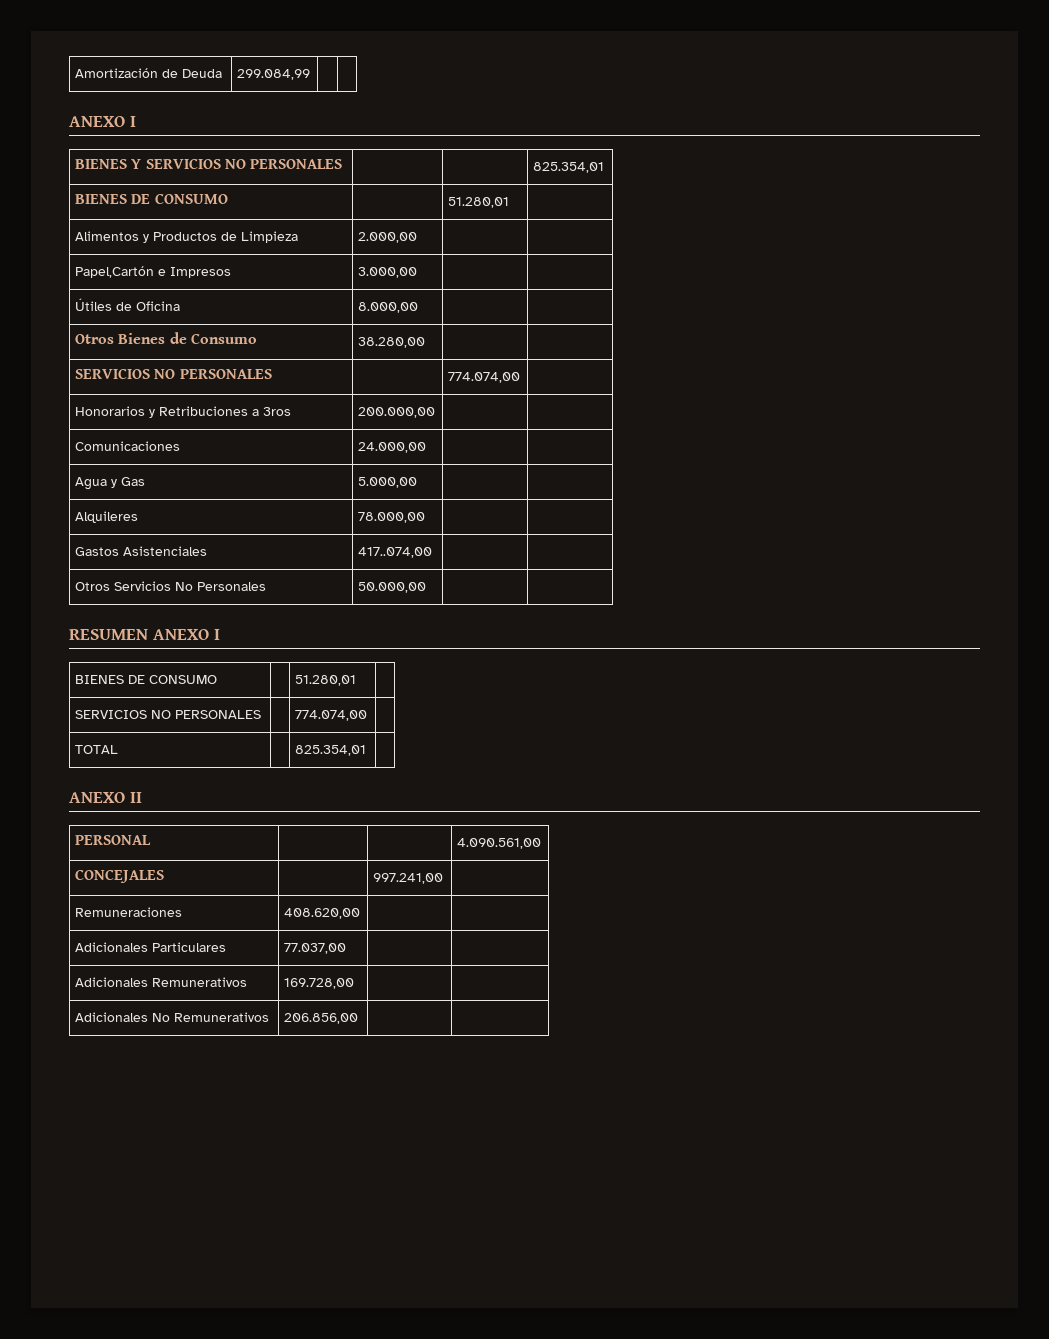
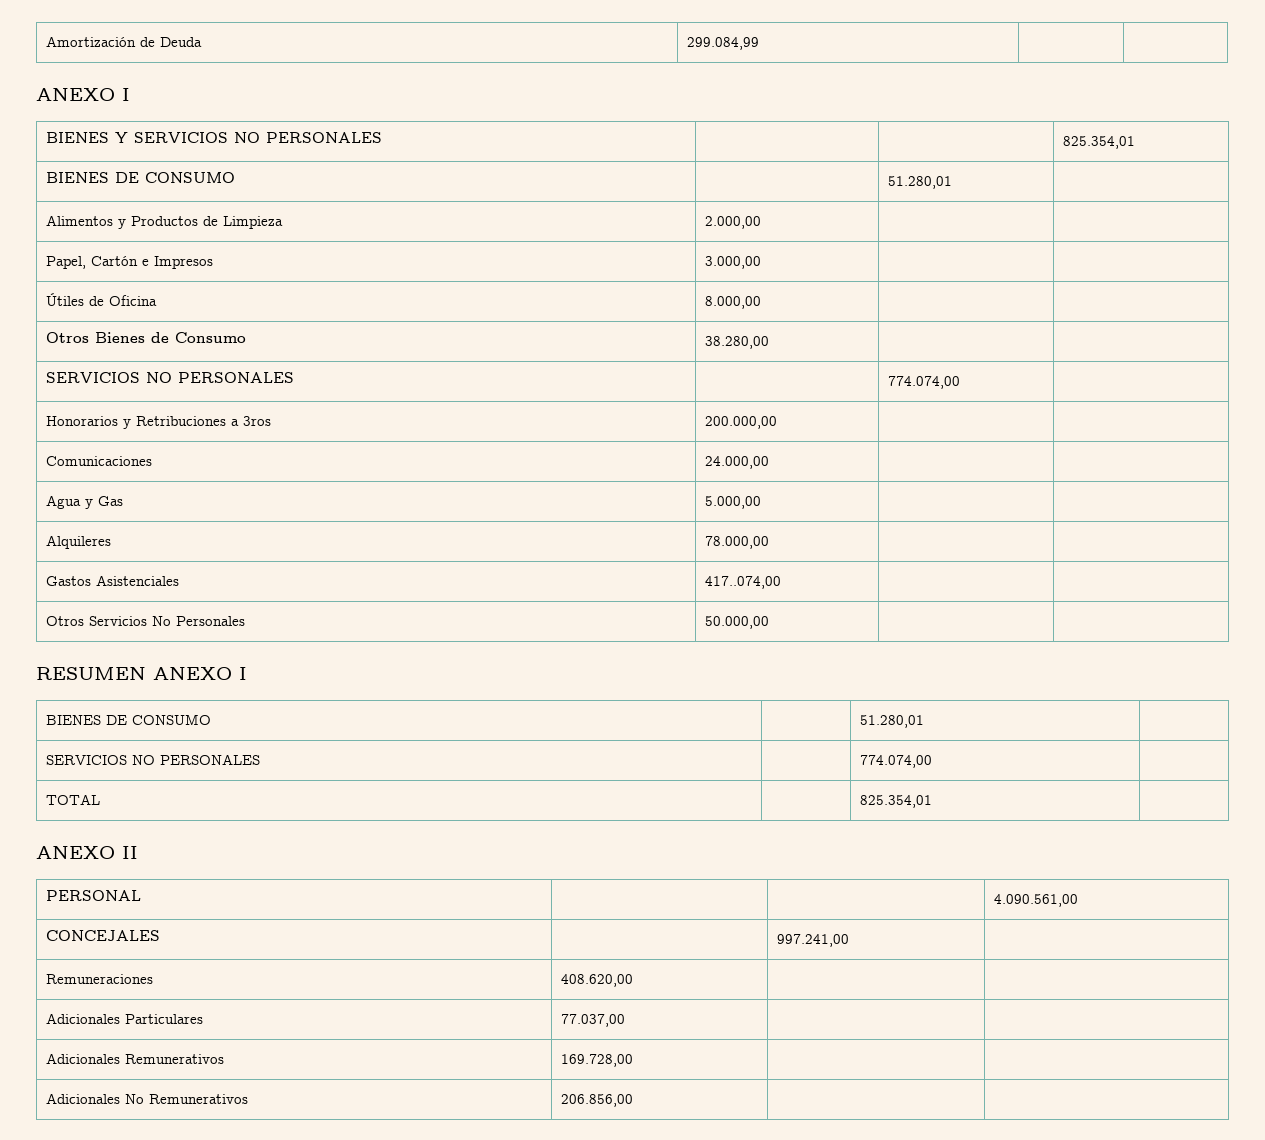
[75,266,155,278] Papel,Cartón -> [46,256,139,269] Papel, Cartón

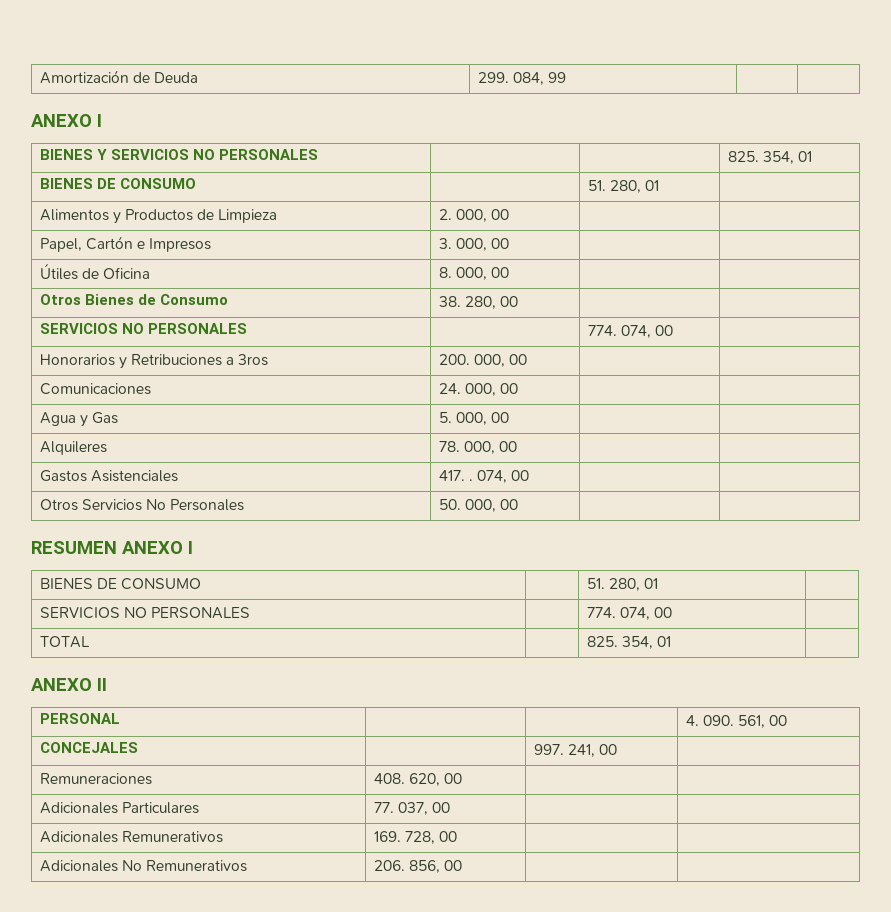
[687,37,760,50] 299.084,99 -> [477,72,566,85] 299. 084, 99
[1063,136,1136,149] [46,172,236,183] [888,176,953,189] 825.354,01 // BIENES DE CONSUMO | | 51.280,01 -> [727,151,812,164] [39,178,196,189] [587,180,659,193] 825. 354, 01 // BIENES DE CONSUMO | | 51. 280, 01
[705,216,762,229] 2.000,00 -> [438,209,509,222] 2. 000, 00
[705,256,762,269] 3.000,00 -> [438,238,509,251] 3. 000, 00
[705,296,762,309] 8.000,00 -> [438,267,509,280] 8. 000, 00
[705,336,770,349] [46,372,295,383] [888,376,961,389] 38.280,00 | | // SERVICIOS NO PERSONALES | | 774.074,00 -> [438,296,518,309] [39,323,247,334] [587,325,673,338] 38. 280, 00 | | // SERVICIOS NO PERSONALES | | 774. 074, 00
[705,416,778,429] [46,456,153,466] [705,456,770,469] [46,495,124,509] [705,496,762,509] [46,535,112,549] [705,536,770,549] [46,575,180,586] [705,576,782,589] 200.000,00 | | // Comunicaciones | 24.000,00 | | // Agua y Gas | 5.000,00 | | // Alquileres | 78.000,00 | | // Gastos Asistenciales | 417..074,00 -> [438,354,527,367] [39,383,151,395] [438,383,518,396] [39,412,118,427] [438,412,509,425] [39,441,107,455] [438,441,517,454] [39,470,178,482] [438,470,530,483] 200. 000, 00 | | // Comunicaciones | 24. 000, 00 | | // Agua y Gas | 5. 000, 00 | | // Alquileres | 78. 000, 00 | | // Gastos Asistenciales | 417. . 074, 00
[705,616,770,629] 50.000,00 -> [438,499,518,512] 50. 000, 00
[860,715,925,728] [46,754,261,765] [860,755,933,768] [46,794,101,805] [860,795,933,808] [36,846,138,859] [46,890,142,901] [994,894,1079,907] [46,930,161,941] [777,934,850,947] [46,974,154,984] [561,974,634,987] 51.280,01 | // SERVICIOS NO PERSONALES | | 774.074,00 | // TOTAL | | 825.354,01 | // ANEXO II // PERSONAL | | | 4.090.561,00 // CONCEJALES | | 997.241,00 | // Remuneraciones | 408.620,00 -> [586,578,658,591] [39,607,250,619] [586,607,672,620] [39,636,90,648] [586,636,671,649] [31,678,107,691] [39,713,120,724] [685,715,788,728] [39,742,138,753] [533,744,617,757] [39,773,152,785] [373,773,462,786] 51. 280, 01 | // SERVICIOS NO PERSONALES | | 774. 074, 00 | // TOTAL | | 825. 354, 01 | // ANEXO II // PERSONAL | | | 4. 090. 561, 00 // CONCEJALES | | 997. 241, 00 | // Remuneraciones | 408. 620, 00
[561,1014,626,1027] 77.037,00 -> [373,802,450,815] 77. 037, 00
[561,1054,634,1067] 169.728,00 -> [373,831,457,844] 169. 728, 00
[561,1094,634,1107] 206.856,00 -> [373,860,462,873] 206. 856, 00

